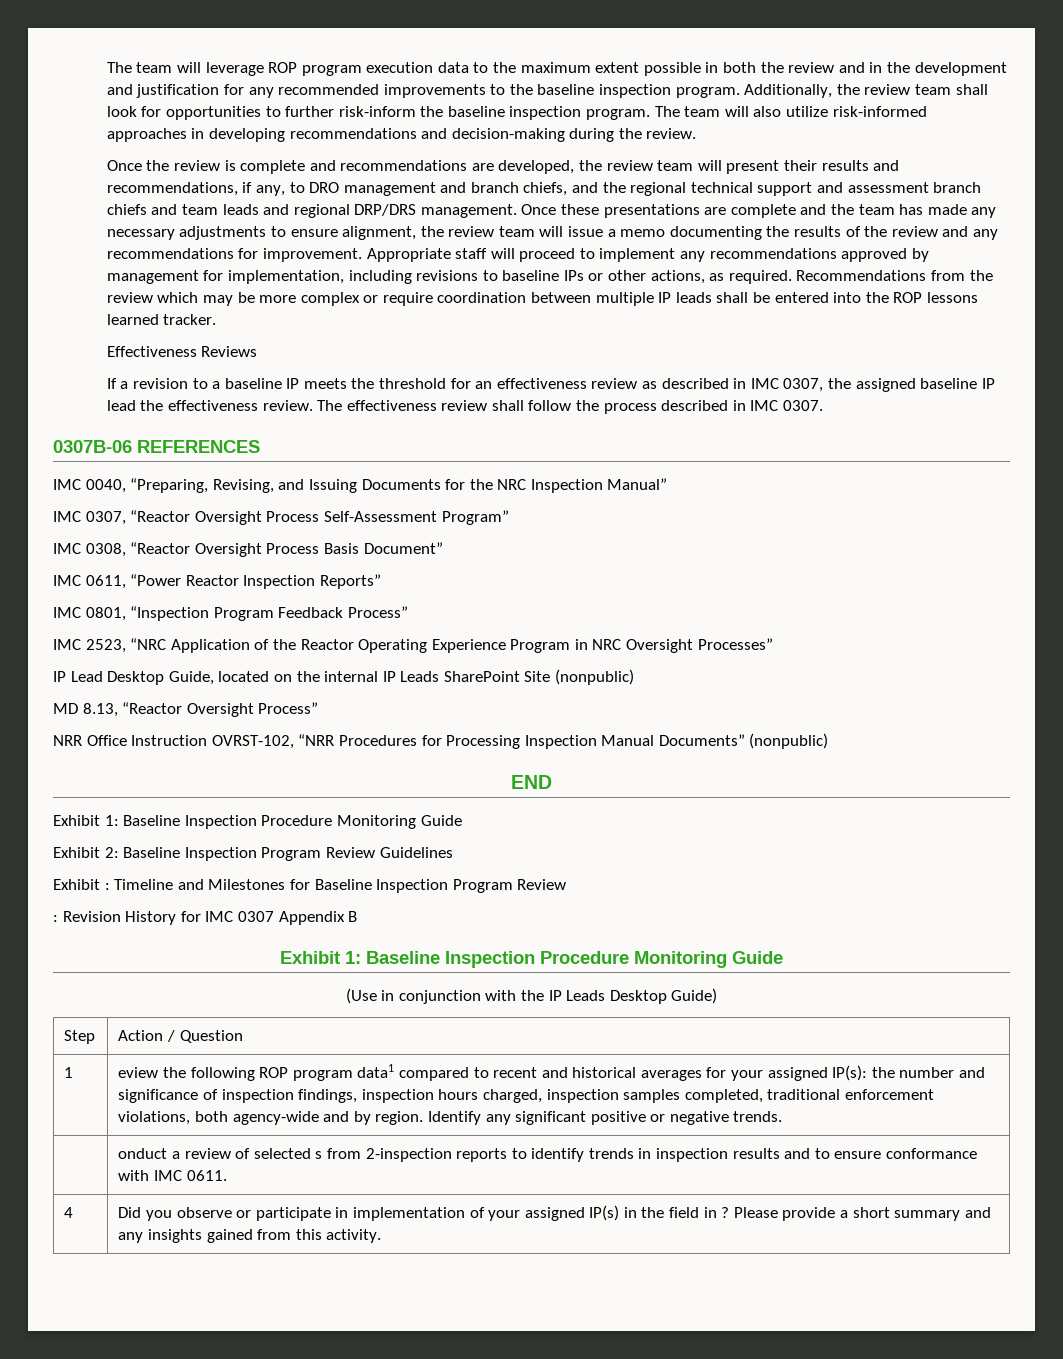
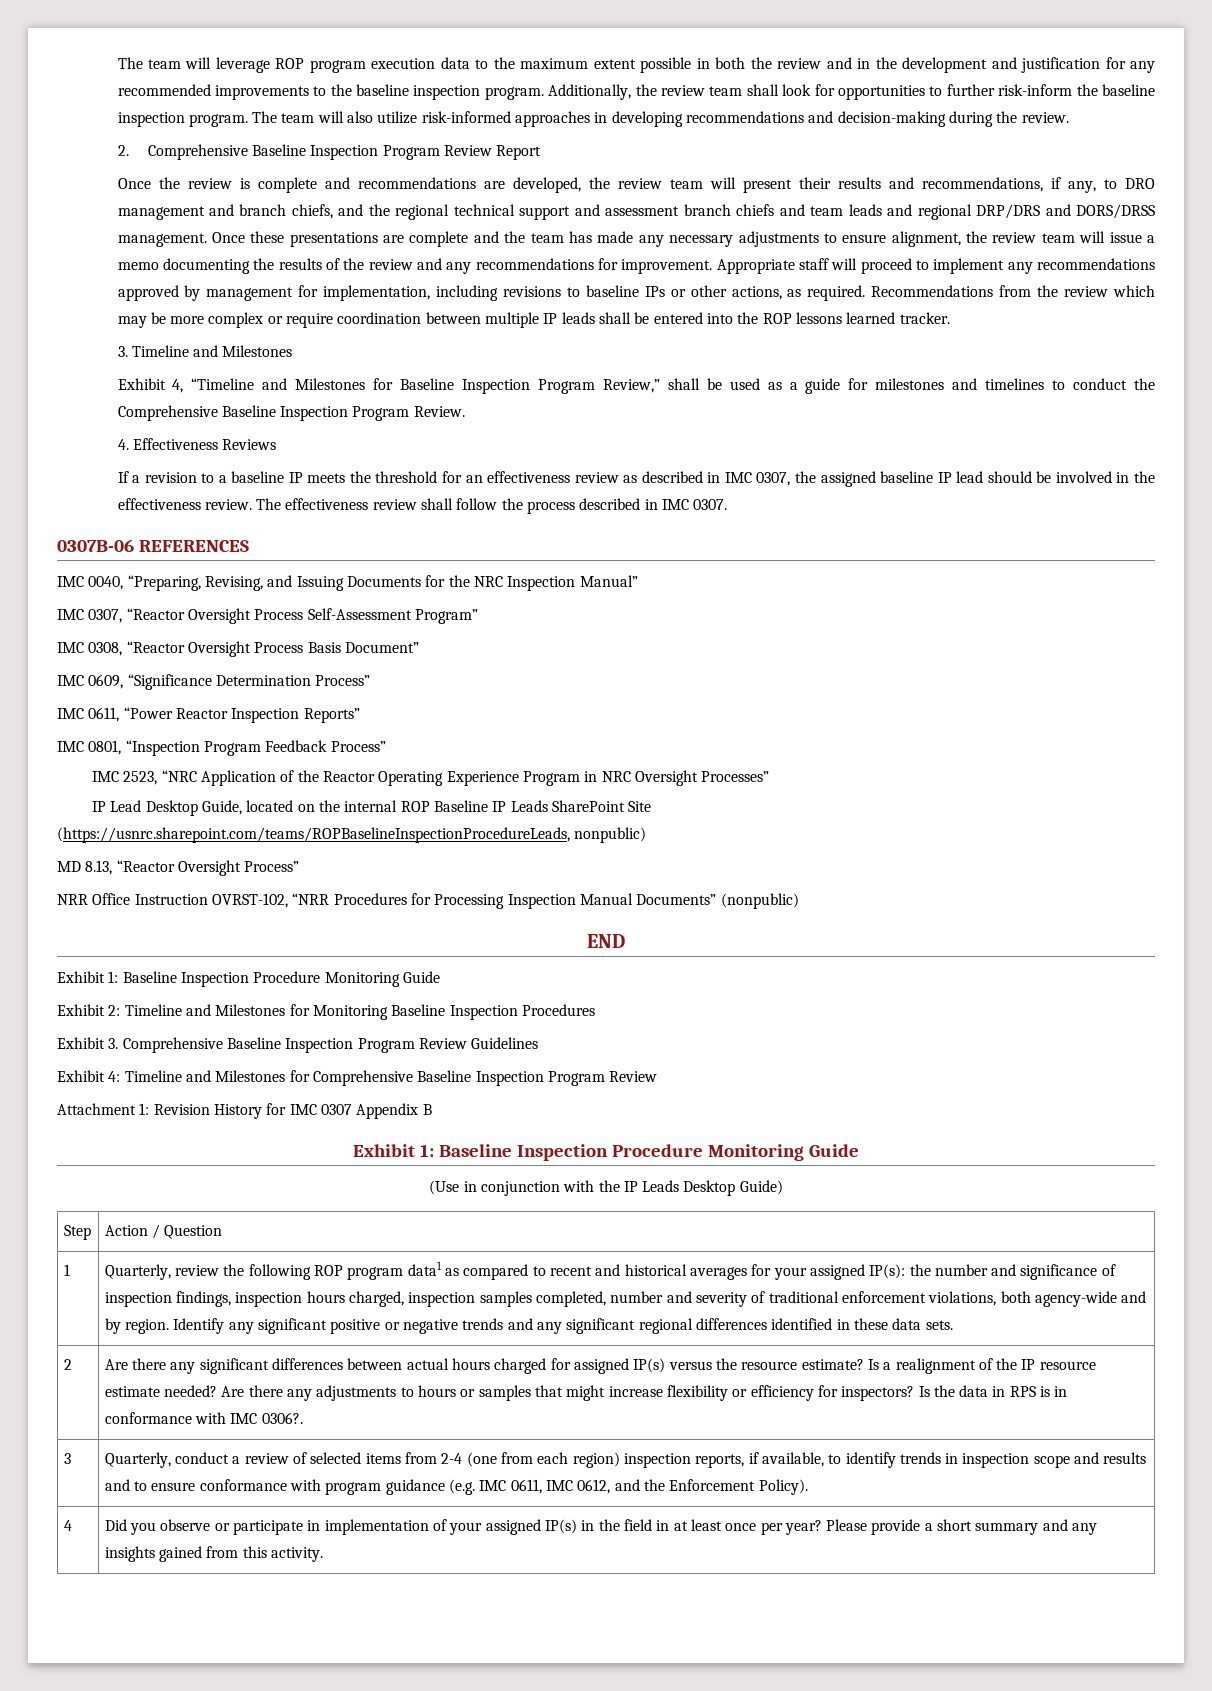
(697, 133) none -> [117,144,542,160] // 2. Comprehensive Baseline Inspection Program Review Report
(417, 210) none -> [1045,204,1156,219] and DORS/DRSS
(217, 319) none -> [117,345,293,357] [117,378,1155,394] [117,405,465,421] [117,439,129,450] 3. Timeline and Milestones // Exhibit 4, “Timeline and Milestones for Baseline Inspection Program Review,” shall be used as a guide for milestones and timelines to conduct the Comprehensive Baseline Inspection Program Review. // 4.
(136, 405) none -> [987,471,1130,483] should be involved in
(443, 548) none -> [57,674,371,690] // IMC 0609, “Significance Determination Process”
(379, 676) none -> [400,800,489,812] ROP Baseline
[555,669,635,685] (nonpublic) -> [57,827,647,843] (https://usnrc.sharepoint.com/teams/ROPBaselineInspectionProcedureLeads, nonpublic)
(119, 852) none -> [124,1004,595,1020] [57,1037,223,1053] Timeline and Milestones for Monitoring Baseline Inspection Procedures // Exhibit 3. Comprehensive
[104,879,310,890] : Timeline and Milestones for -> [108,1070,413,1086] 4: Timeline and Milestones for Comprehensive
[53,915,58,922] : -> [57,1103,150,1115] Attachment 1:
[118,1067,159,1078] eview -> [104,1264,220,1280] Quarterly, review
(395, 1071) none -> [445,1268,460,1276] as
(763, 1096) none -> [610,1291,766,1307] number and severity of
[733,1111,783,1122] [118,1148,508,1162] trends. // | onduct a review of selected s from 2-inspection reports -> [462,1318,953,1334] [63,1359,72,1370] [104,1358,1096,1374] [104,1385,1068,1401] [104,1412,303,1424] [63,1453,71,1464] [104,1452,824,1468] trends and any significant regional differences identified in these data sets. // 2 | Are there any significant differences between actual hours charged for assigned IP(s) versus the resource estimate? Is a realignment of the IP resource estimate needed? Are there any adjustments to hours or samples that might increase flexibility or efficiency for inspectors? Is the data in RPS is in conformance with IMC 0306?. // 3 | Quarterly, conduct a review of selected items from 2-4 (one from each region) inspection reports, if available,
(729, 1155) none -> [1033,1452,1100,1468] scope and
[153,1170,227,1181] IMC 0611. -> [325,1479,808,1495] program guidance (e.g. IMC 0611, IMC 0612, and the Enforcement Policy).
[721,1207,730,1218] ? -> [673,1519,822,1535] at least once per year?

